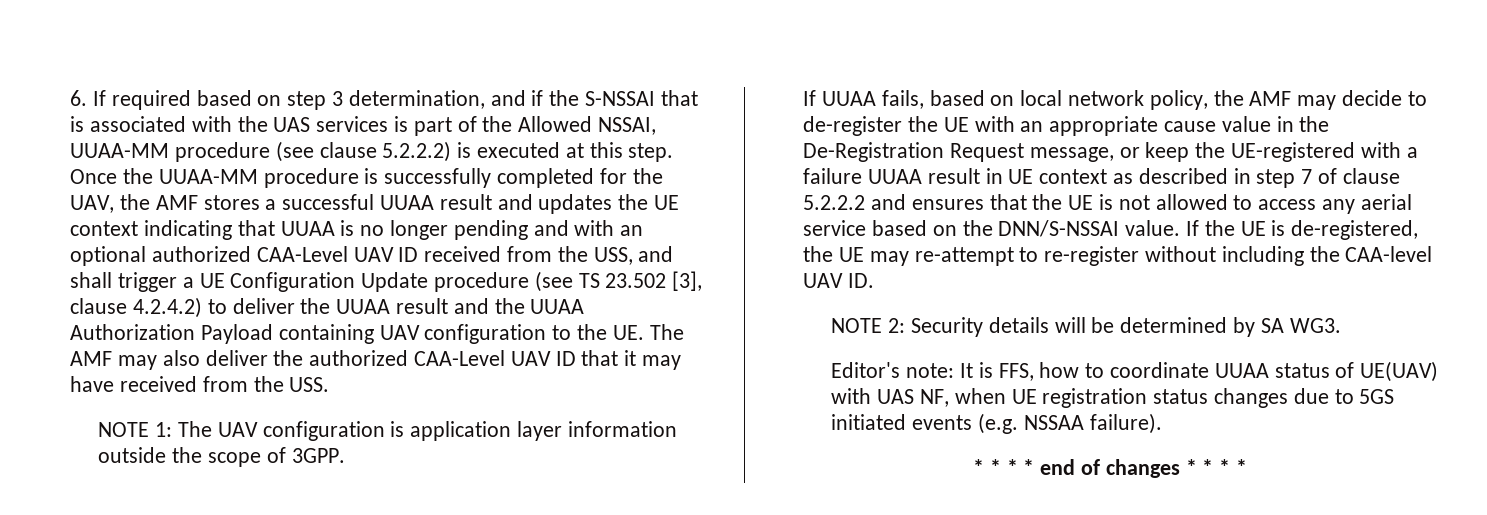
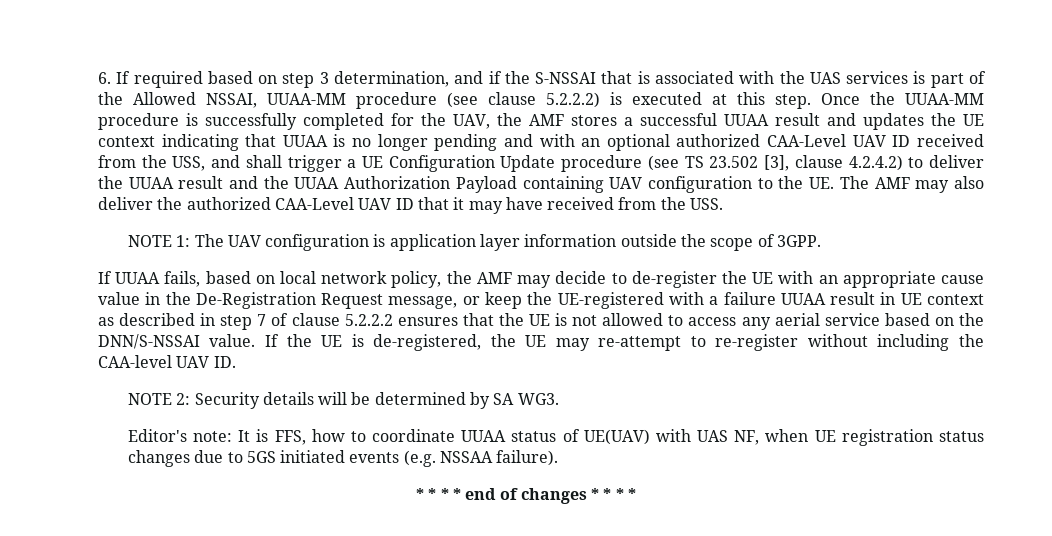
[870,194,906,210] and -> (393, 320) none

